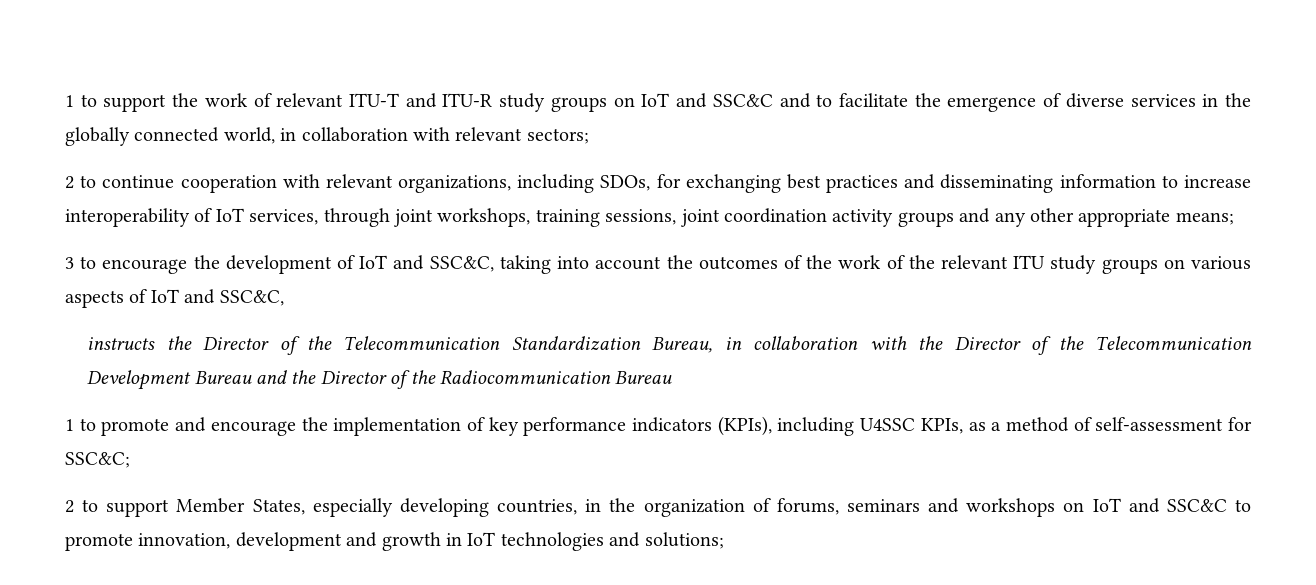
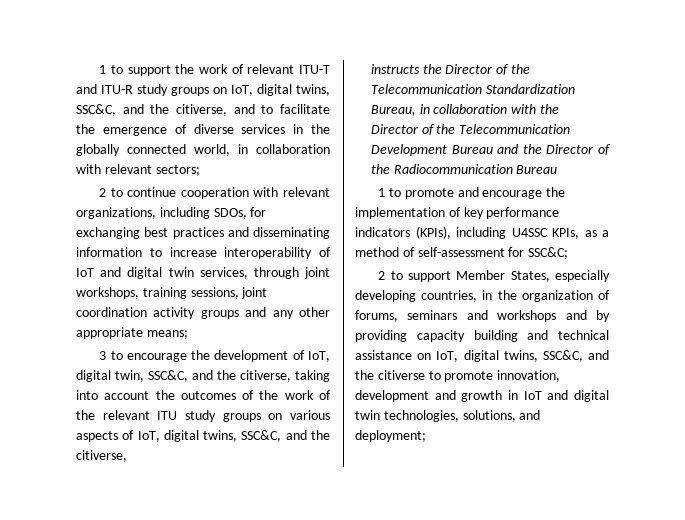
[641,93,773,108] IoT and SSC&C -> [231,84,330,96] [76,104,227,116] IoT, digital twins, SSC&C, and the citiverse,
(244, 215) none -> [100,267,194,279] and digital twin
[359,255,494,272] IoT and SSC&C, -> [308,351,330,362] [76,370,291,382] IoT, digital twin, SSC&C, and the citiverse,
[150,289,284,306] IoT and SSC&C, -> [137,430,330,442] [76,450,127,462] IoT, digital twins, SSC&C, and the citiverse,
[1063,498,1227,513] on IoT and SSC&C -> [565,310,610,322] [355,330,609,342] [355,350,609,362] [355,370,425,380] and by providing capacity building and technical assistance on IoT, digital twins, SSC&C, and the citiverse
[500,532,724,551] technologies and solutions; -> [547,390,609,402] [355,410,541,422] [355,430,426,442] and digital twin technologies, solutions, and deployment;

